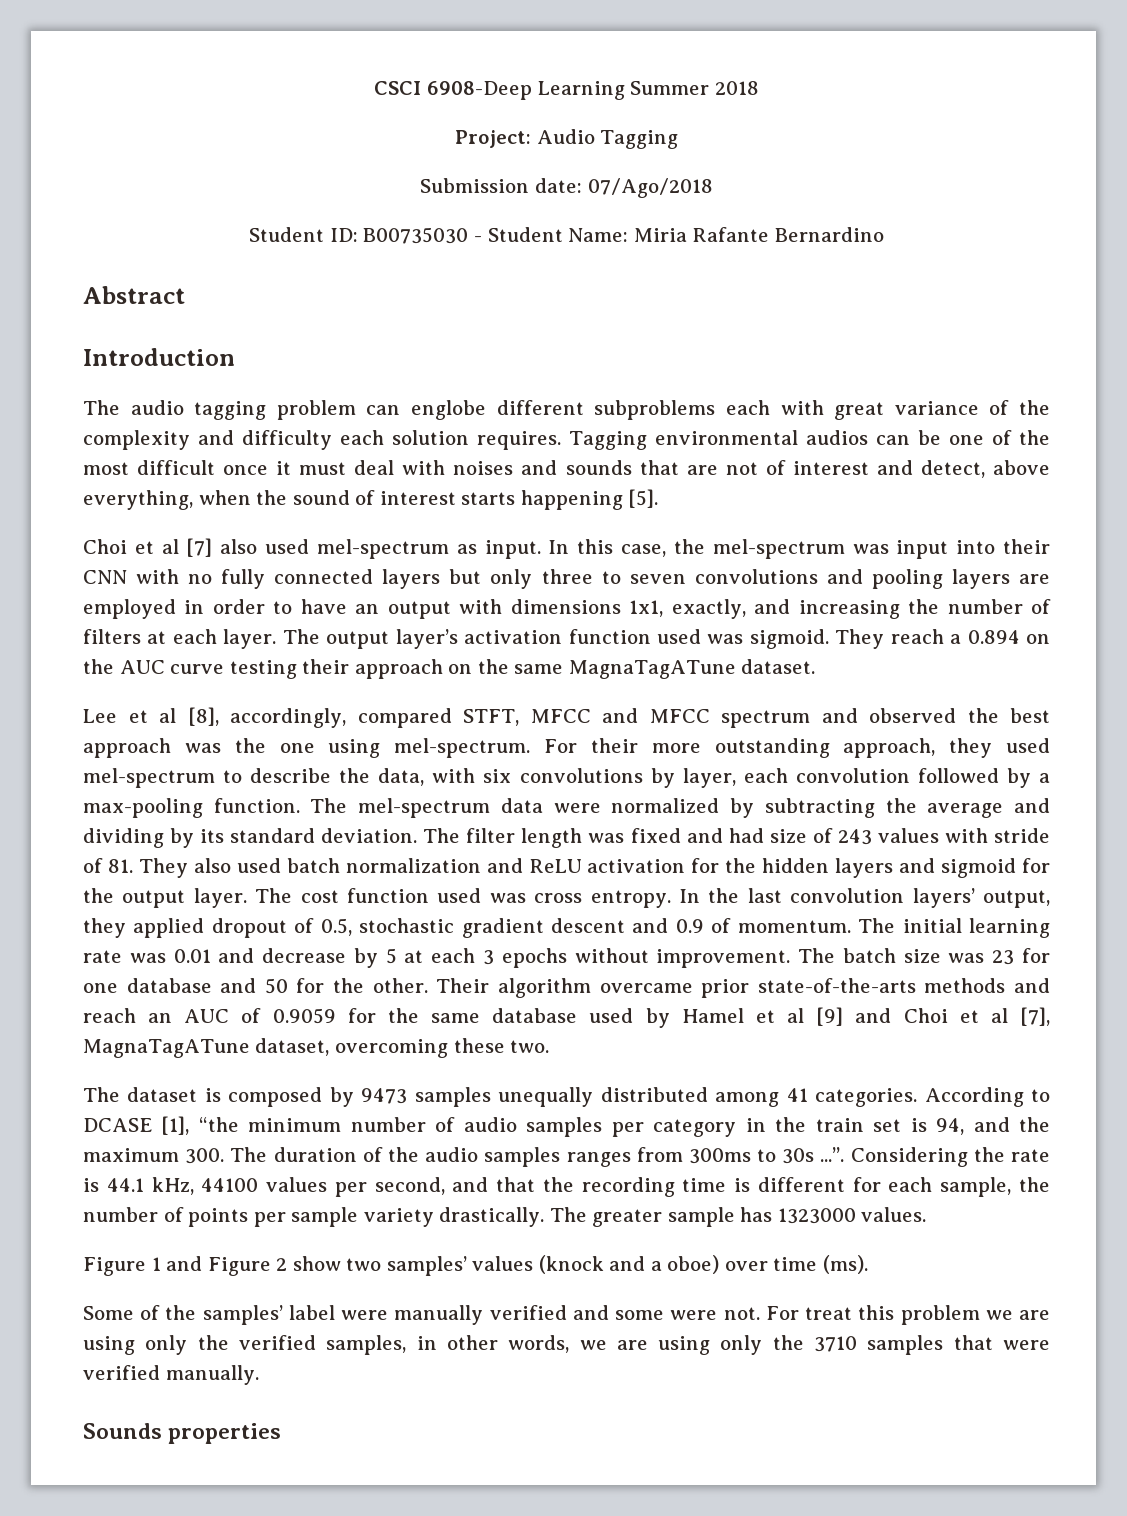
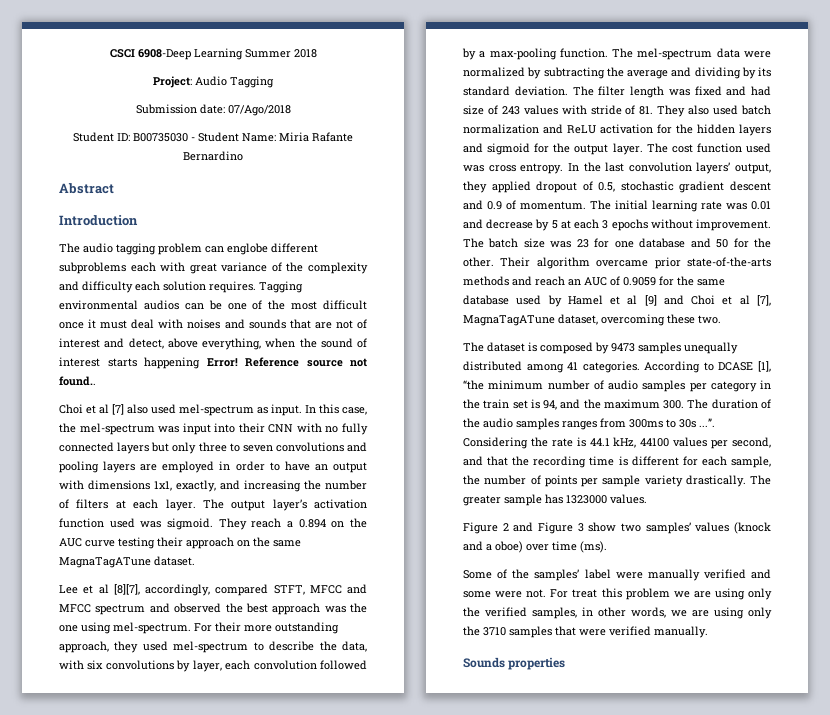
[628,489,659,508] [5]. -> [206,357,367,367] [59,376,96,386] Error! Reference source not found..
[187,707,219,726] [8], -> [113,584,140,595] [8][7],
[151,1257,161,1271] 1 -> [502,523,509,531] 2
[276,1258,288,1271] 2 -> [577,523,584,532] 3

